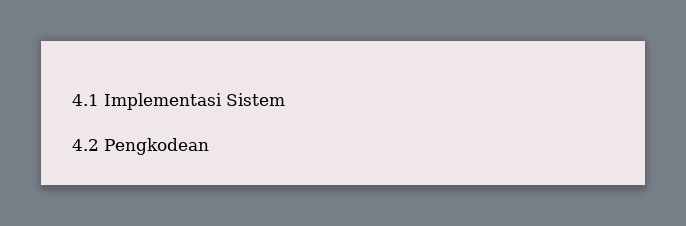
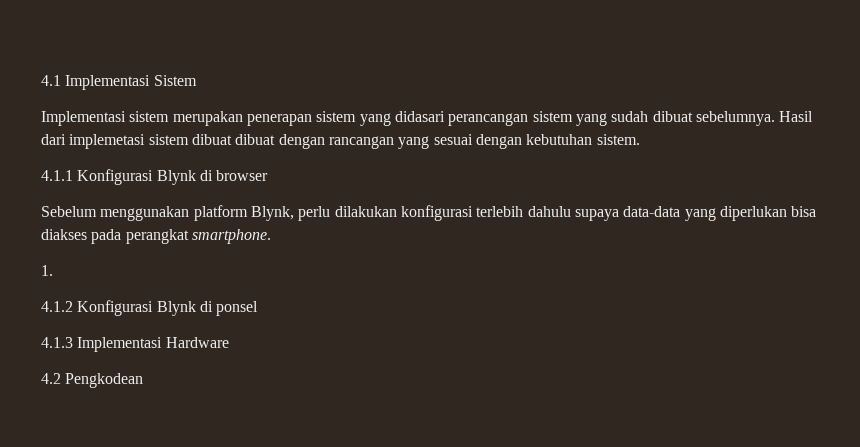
(285, 99) none -> [41,111,814,126] [41,134,640,149] [41,169,269,185] [41,205,817,221] [41,229,271,244] [41,265,53,276] [41,300,259,316] [41,337,229,352] // Implementasi sistem merupakan penerapan sistem yang didasari perancangan sistem yang sudah dibuat sebelumnya. Hasil dari implemetasi sistem dibuat dibuat dengan rancangan yang sesuai dengan kebutuhan sistem. // 4.1.1 Konfigurasi Blynk di browser // Sebelum menggunakan platform Blynk, perlu dilakukan konfigurasi terlebih dahulu supaya data-data yang diperlukan bisa diakses pada perangkat smartphone. // 1. // 4.1.2 Konfigurasi Blynk di ponsel // 4.1.3 Implementasi Hardware

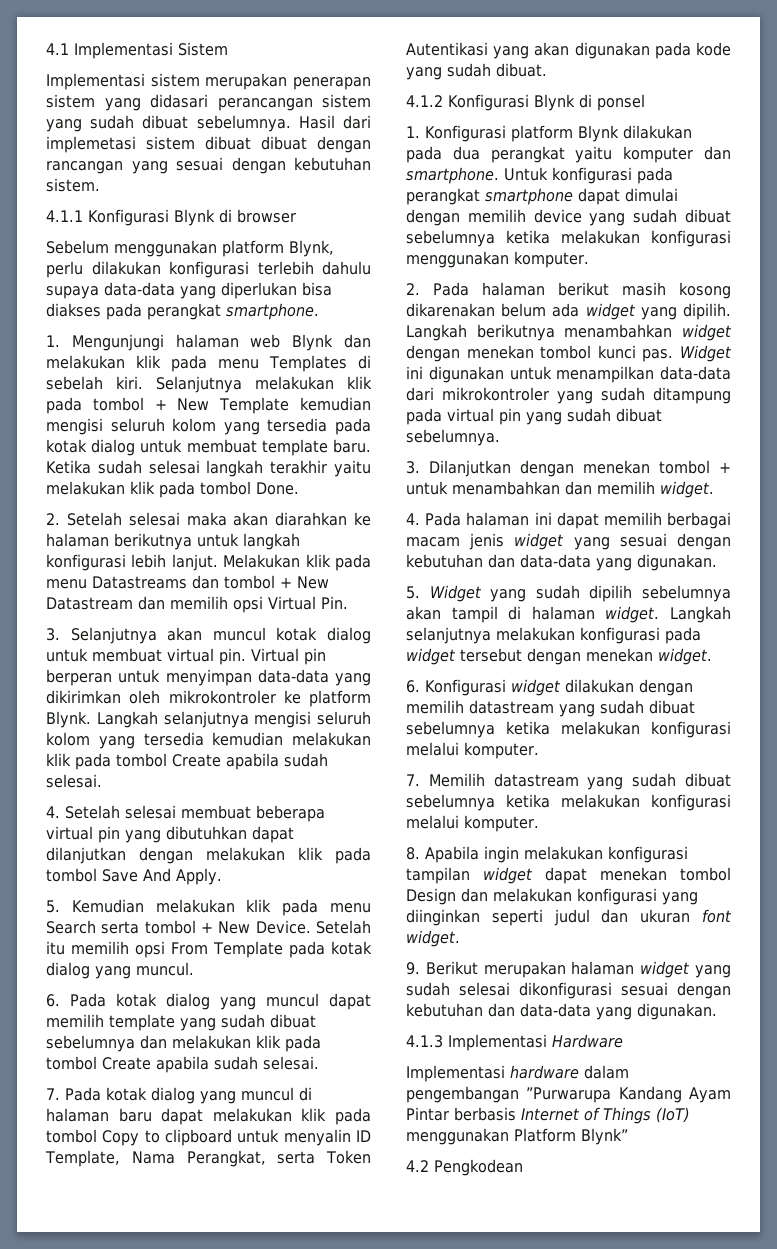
(53, 270) none -> [71,334,372,351] [46,355,371,372] [46,376,372,393] [46,397,371,414] [46,418,371,435] [46,439,371,456] [46,460,371,477] [46,481,299,498] [46,512,371,526] [46,533,300,550] [46,554,371,571] [46,575,329,589] [46,596,348,613] [46,627,371,644] [46,648,326,665] [46,669,371,686] [46,690,371,707] [46,711,371,728] [46,732,371,749] [46,753,328,770] [46,774,102,788] [46,805,325,822] [46,826,294,843] [46,847,371,864] [46,868,222,885] [46,899,371,916] [46,920,372,934] [46,941,372,958] [46,962,194,979] [46,993,371,1010] [46,1014,316,1031] [46,1035,321,1052] [46,1056,319,1073] [46,1087,312,1104] [46,1108,371,1125] [46,1129,371,1146] [45,1150,372,1167] [406,42,731,59] [406,63,547,80] Mengunjungi halaman web Blynk dan melakukan klik pada menu Templates di sebelah kiri. Selanjutnya melakukan klik pada tombol + New Template kemudian mengisi seluruh kolom yang tersedia pada kotak dialog untuk membuat template baru. Ketika sudah selesai langkah terakhir yaitu melakukan klik pada tombol Done. // 2. Setelah selesai maka akan diarahkan ke halaman berikutnya untuk langkah konfigurasi lebih lanjut. Melakukan klik pada menu Datastreams dan tombol + New Datastream dan memilih opsi Virtual Pin. // 3. Selanjutnya akan muncul kotak dialog untuk membuat virtual pin. Virtual pin berperan untuk menyimpan data-data yang dikirimkan oleh mikrokontroler ke platform Blynk. Langkah selanjutnya mengisi seluruh kolom yang tersedia kemudian melakukan klik pada tombol Create apabila sudah selesai. // 4. Setelah selesai membuat beberapa virtual pin yang dibutuhkan dapat dilanjutkan dengan melakukan klik pada tombol Save And Apply. // 5. Kemudian melakukan klik pada menu Search serta tombol + New Device. Setelah itu memilih opsi From Template pada kotak dialog yang muncul. // 6. Pada kotak dialog yang muncul dapat memilih template yang sudah dibuat sebelumnya dan melakukan klik pada tombol Create apabila sudah selesai. // 7. Pada kotak dialog yang muncul di halaman baru dapat melakukan klik pada tombol Copy to clipboard untuk menyalin ID Template, Nama Perangkat, serta Token Autentikasi yang akan digunakan pada kode yang sudah dibuat.
[41,337,229,352] 4.1.3 Implementasi Hardware -> [406,125,692,142] [406,146,731,163] [406,167,673,184] [406,188,678,205] [406,209,731,226] [406,230,731,247] [406,251,589,268] [406,282,731,299] [406,303,731,320] [406,324,732,341] [406,345,732,362] [406,366,731,383] [406,387,731,404] [406,408,662,425] [406,429,500,446] [406,460,731,477] [406,481,714,498] [406,512,731,529] [406,533,731,550] [406,554,717,571] [406,585,731,602] [406,606,731,623] [406,627,701,644] [406,648,712,665] [406,679,693,696] [406,700,695,717] [406,721,731,738] [406,742,539,759] [406,773,731,790] [406,794,731,811] [406,815,539,832] [406,846,688,863] [406,867,731,884] [406,888,698,905] [406,909,732,926] [406,930,460,947] [406,961,731,978] [406,982,731,999] [406,1003,717,1020] [406,1034,623,1051] [406,1065,629,1082] [406,1086,732,1103] [406,1107,690,1124] [406,1128,628,1145] 1. Konfigurasi platform Blynk dilakukan pada dua perangkat yaitu komputer dan smartphone. Untuk konfigurasi pada perangkat smartphone dapat dimulai dengan memilih device yang sudah dibuat sebelumnya ketika melakukan konfigurasi menggunakan komputer. // 2. Pada halaman berikut masih kosong dikarenakan belum ada widget yang dipilih. Langkah berikutnya menambahkan widget dengan menekan tombol kunci pas. Widget ini digunakan untuk menampilkan data-data dari mikrokontroler yang sudah ditampung pada virtual pin yang sudah dibuat sebelumnya. // 3. Dilanjutkan dengan menekan tombol + untuk menambahkan dan memilih widget. // 4. Pada halaman ini dapat memilih berbagai macam jenis widget yang sesuai dengan kebutuhan dan data-data yang digunakan. // 5. Widget yang sudah dipilih sebelumnya akan tampil di halaman widget. Langkah selanjutnya melakukan konfigurasi pada widget tersebut dengan menekan widget. // 6. Konfigurasi widget dilakukan dengan memilih datastream yang sudah dibuat sebelumnya ketika melakukan konfigurasi melalui komputer. // 7. Memilih datastream yang sudah dibuat sebelumnya ketika melakukan konfigurasi melalui komputer. // 8. Apabila ingin melakukan konfigurasi tampilan widget dapat menekan tombol Design dan melakukan konfigurasi yang diinginkan seperti judul dan ukuran font widget. // 9. Berikut merupakan halaman widget yang sudah selesai dikonfigurasi sesuai dengan kebutuhan dan data-data yang digunakan. // 4.1.3 Implementasi Hardware // Implementasi hardware dalam pengembangan ”Purwarupa Kandang Ayam Pintar berbasis Internet of Things (IoT) menggunakan Platform Blynk”

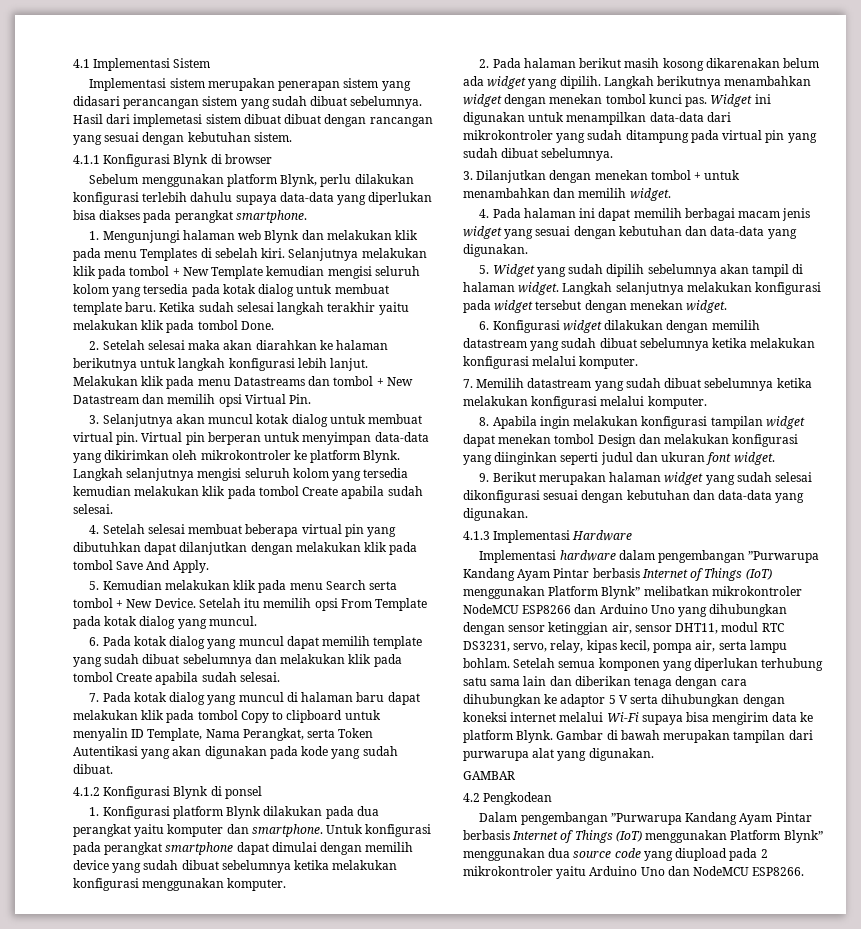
[406,1159,523,1176] // 4.2 Pengkodean -> [643,586,802,596] [463,604,788,617] [463,622,784,635] [463,640,787,653] [463,658,824,671] [463,676,747,689] [463,694,785,707] [463,712,813,725] [463,730,813,743] [463,748,654,761] [463,771,515,780] [463,792,553,805] [479,812,812,825] [463,830,823,843] [463,848,768,861] [463,866,805,879] melibatkan mikrokontroler NodeMCU ESP8266 dan Arduino Uno yang dihubungkan dengan sensor ketinggian air, sensor DHT11, modul RTC DS3231, servo, relay, kipas kecil, pompa air, serta lampu bohlam. Setelah semua komponen yang diperlukan terhubung satu sama lain dan diberikan tenaga dengan cara dihubungkan ke adaptor 5 V serta dihubungkan dengan koneksi internet melalui Wi-Fi supaya bisa mengirim data ke platform Blynk. Gambar di bawah merupakan tampilan dari purwarupa alat yang digunakan. // GAMBAR // 4.2 Pengkodean // Dalam pengembangan ”Purwarupa Kandang Ayam Pintar berbasis Internet of Things (IoT) menggunakan Platform Blynk” menggunakan dua source code yang diupload pada 2 mikrokontroler yaitu Arduino Uno dan NodeMCU ESP8266.

